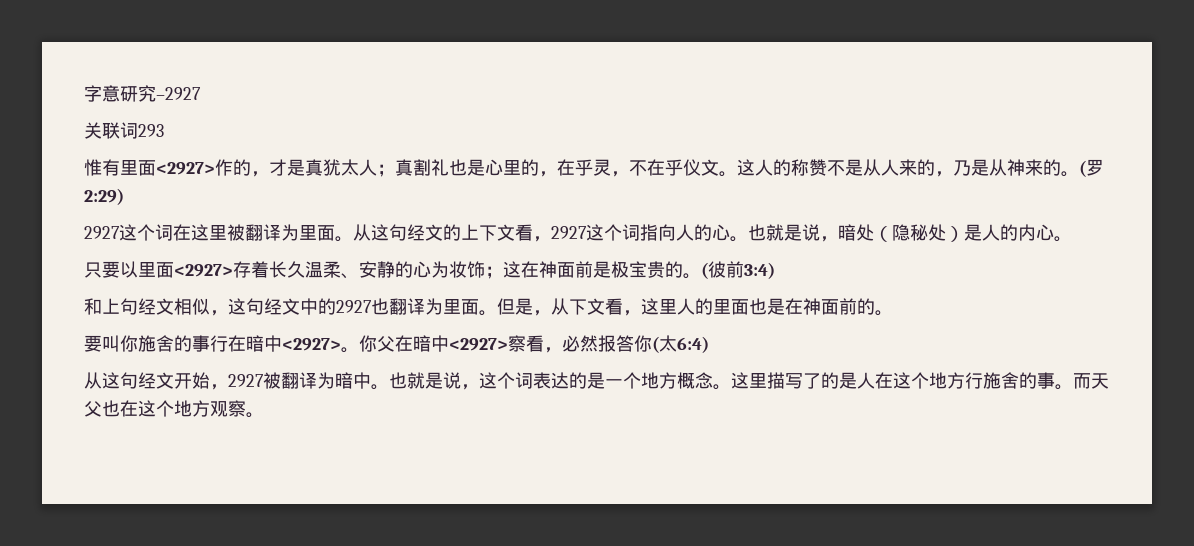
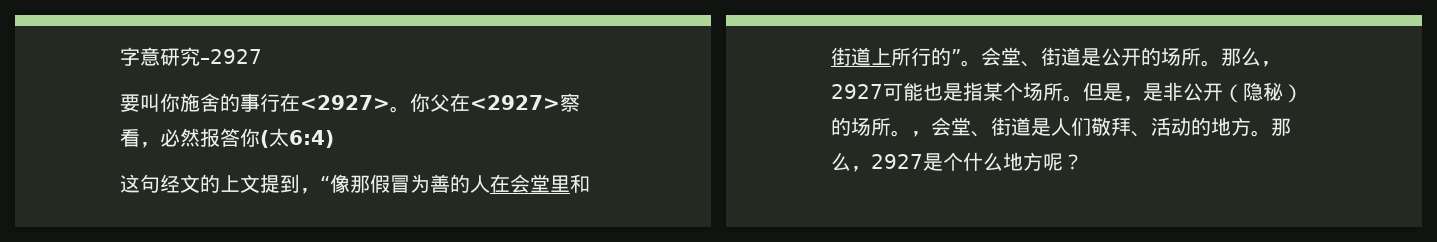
[84,122,164,139] [84,159,1104,177] [84,188,124,205] [84,224,1072,242] [84,261,775,279] [84,298,893,316] // 关联词293 // 惟有里面<2927>作的，才是真犹太人；真割礼也是心里的，在乎灵，不在乎仪文。这人的称赞不是从人来的，乃是从神来的。(罗2:29) // 2927这个词在这里被翻译为里面。从这句经文的上下文看，2927这个词指向人的心。也就是说，暗处（隐秘处）是人的内心。 // 只要以里面<2927>存着长久温柔、安静的心为妆饰；这在神面前是极宝贵的。(彼前3:4) // 和上句经文相似，这句经文中的2927也翻译为里面。但是，从下文看，这里人的里面也是在神面前的。 -> (262, 56) none
[246,335,282,352] 暗中 -> (300, 102) none
[413,335,449,352] 暗中 -> (470, 102) none
[84,372,1109,390] [84,400,264,418] 从这句经文开始，2927被翻译为暗中。也就是说，这个词表达的是一个地方概念。这里描写了的是人在这个地方行施舍的事。而天父也在这个地方观察。 -> [120,174,590,194] [831,47,1281,67] [831,82,1303,103] [831,117,1291,137] [831,152,1083,172] 这句经文的上文提到，“像那假冒为善的人在会堂里和街道上所行的”。会堂、街道是公开的场所。那么，2927可能也是指某个场所。但是，是非公开（隐秘）的场所。，会堂、街道是人们敬拜、活动的地方。那么，2927是个什么地方呢？

